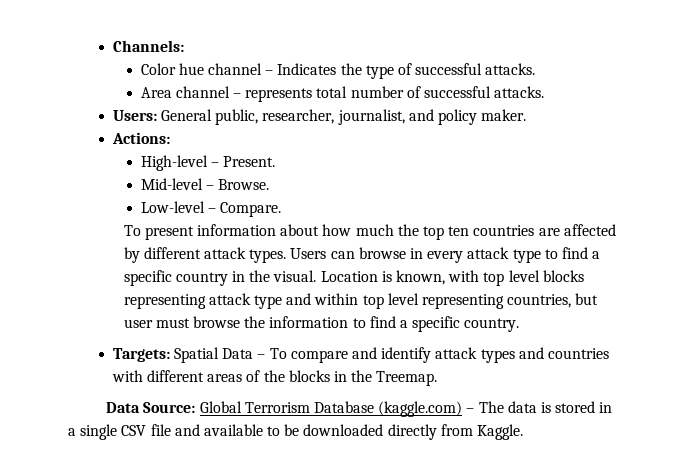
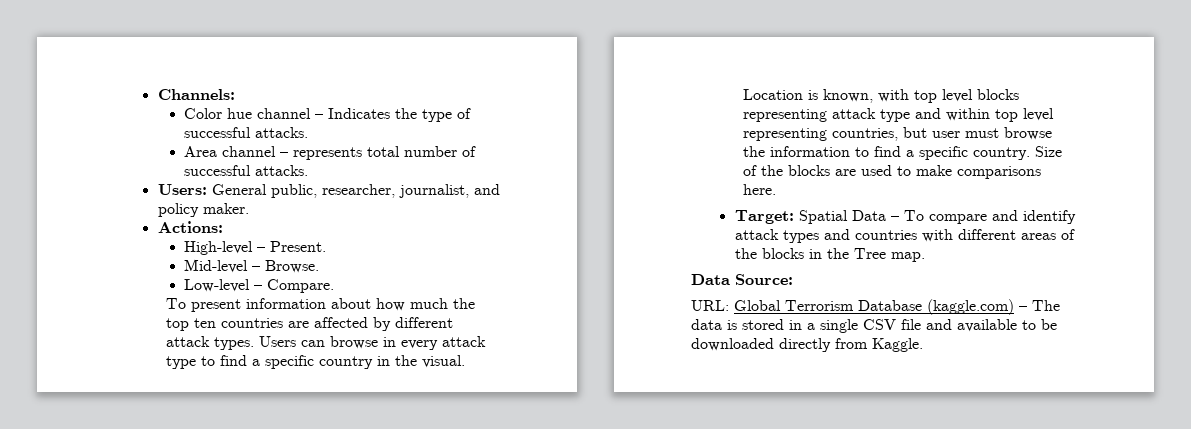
[112,348,170,362] // Targets: -> [1035,146,1063,157] [743,165,1042,179] [743,184,777,195] [734,210,794,224] Size of the blocks are used to make comparisons here. // Target:
[376,371,438,386] Treemap. -> [853,248,925,262] Tree map.
(196, 407) none -> [691,300,729,311] // URL:

